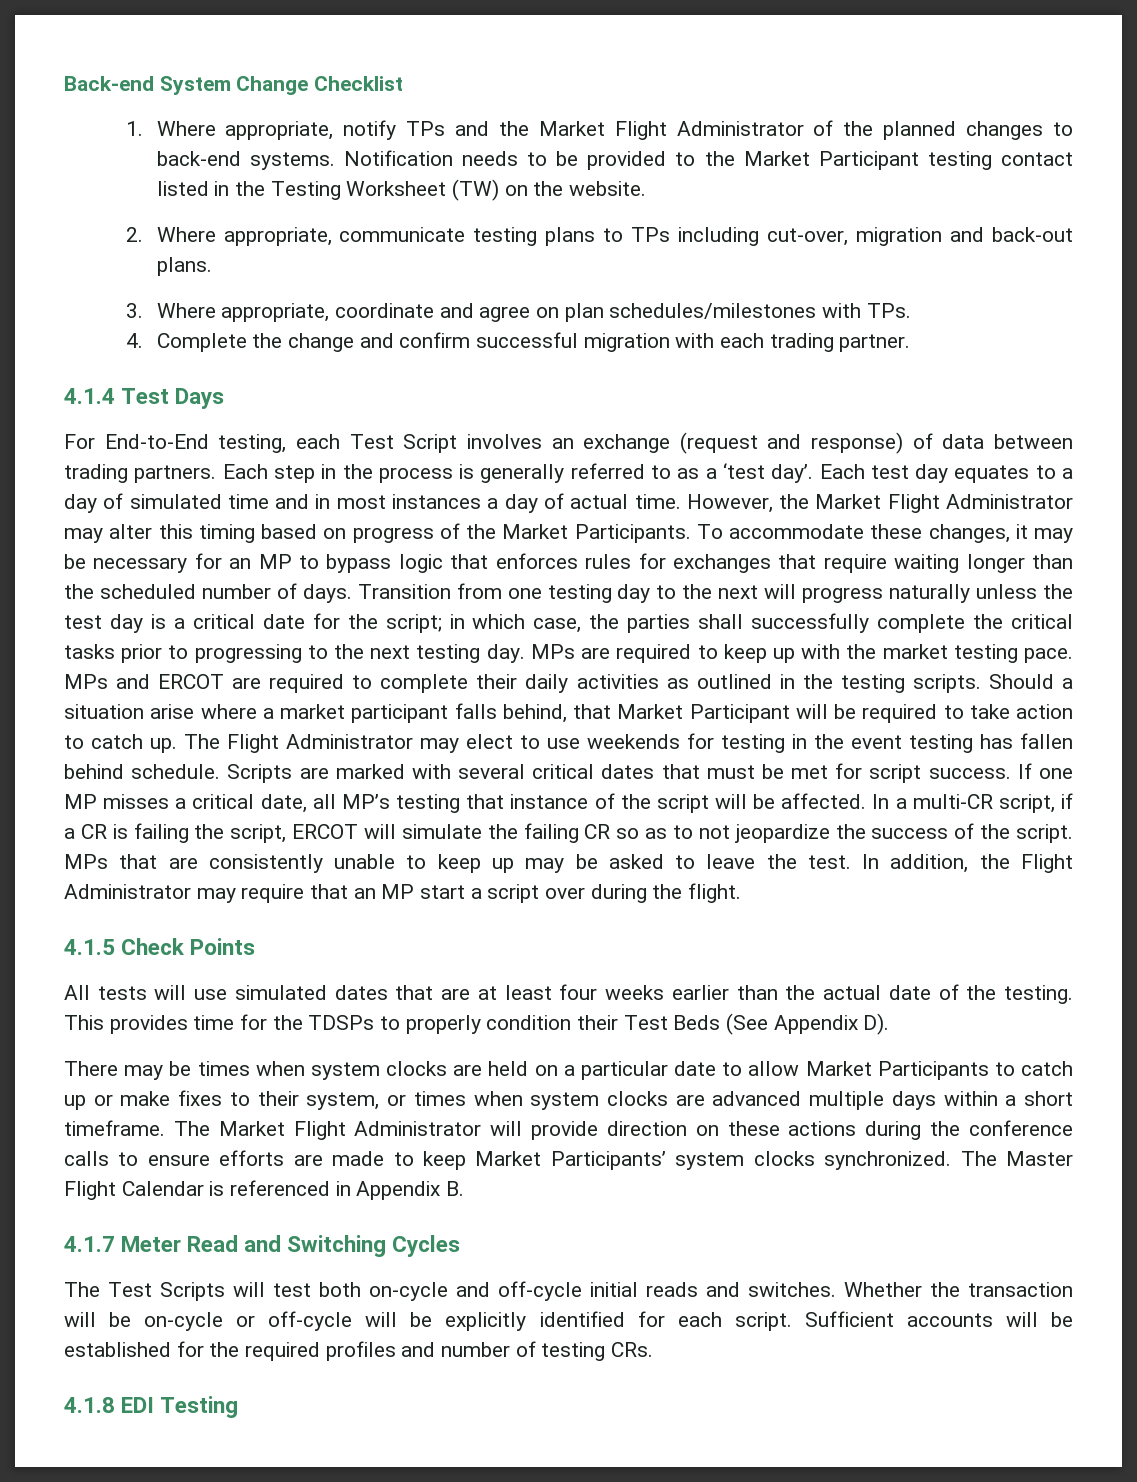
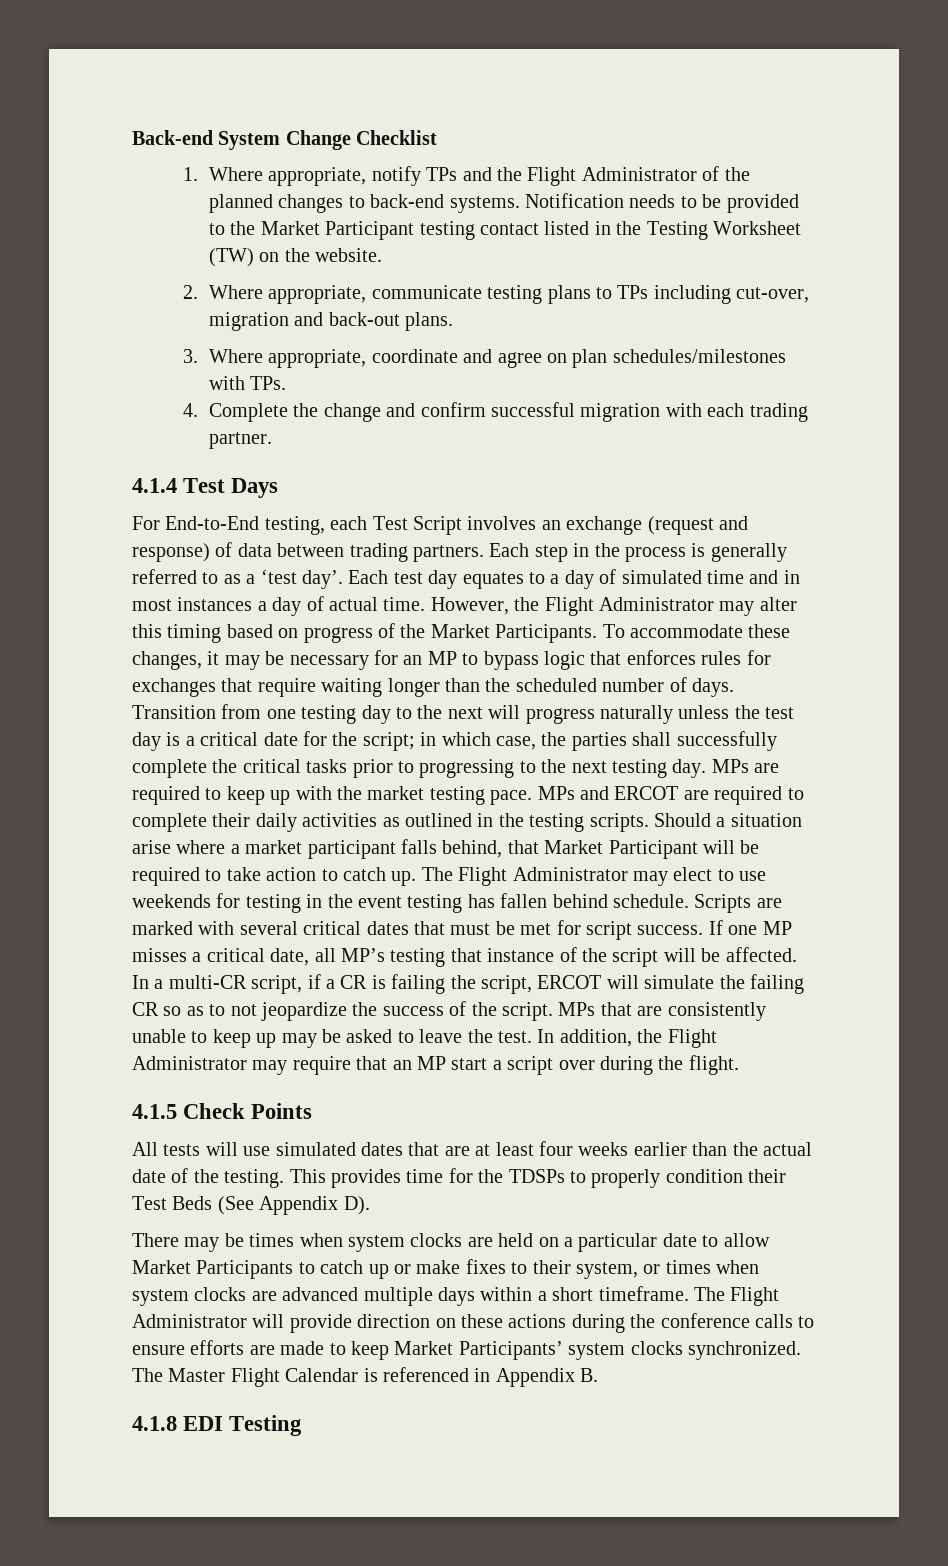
[538,121,605,136] Market -> (523, 174) none
[815,494,882,509] Market -> (540, 604) none
[218,1121,285,1136] Market -> (725, 1294) none
[64,1235,461,1257] [64,1281,1073,1301] [64,1311,1073,1331] [64,1341,654,1361] // 4.1.7 Meter Read and Switching Cycles // The Test Scripts will test both on-cycle and off-cycle initial reads and switches. Whether the transaction will be on-cycle or off-cycle will be explicitly identified for each script. Sufficient accounts will be established for the required profiles and number of testing CRs. -> (599, 1375) none

